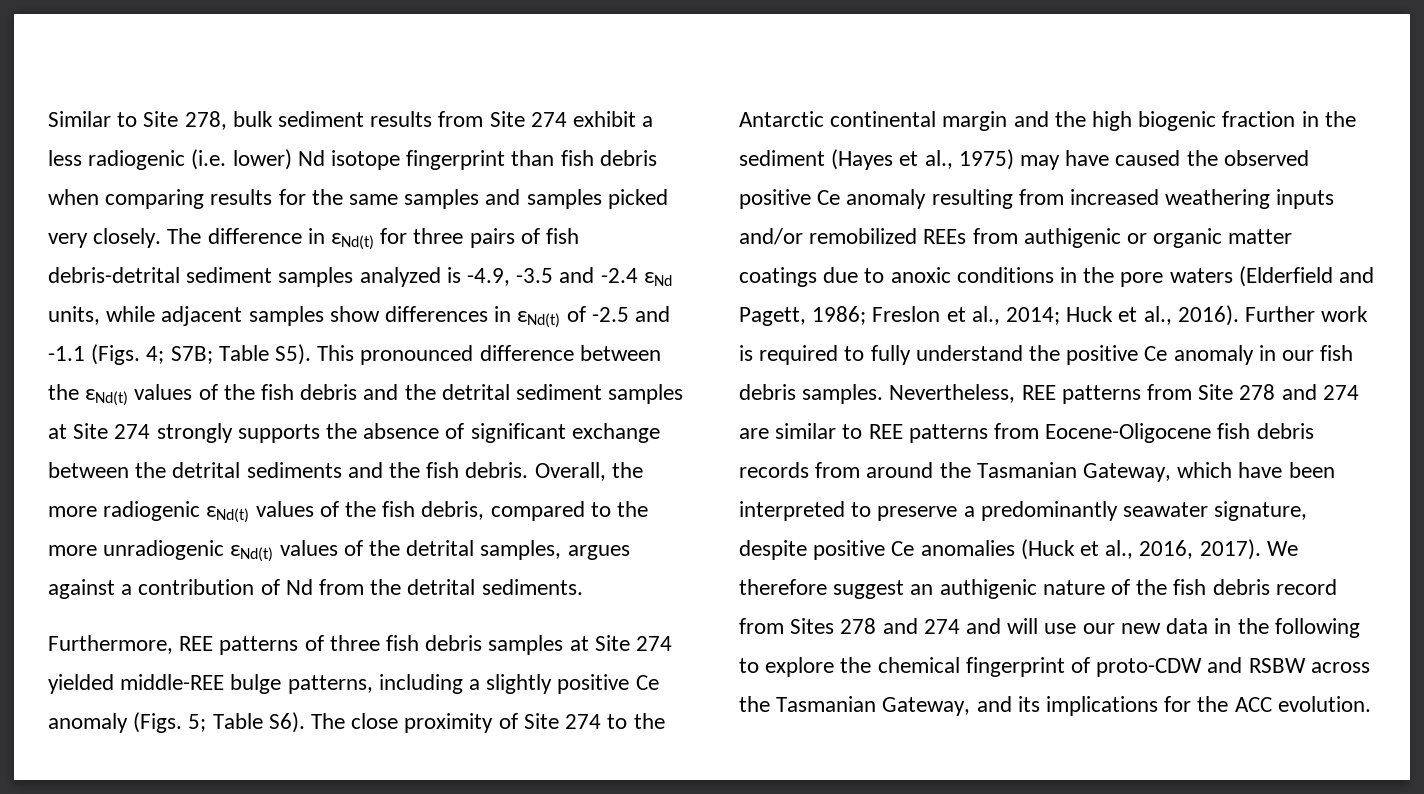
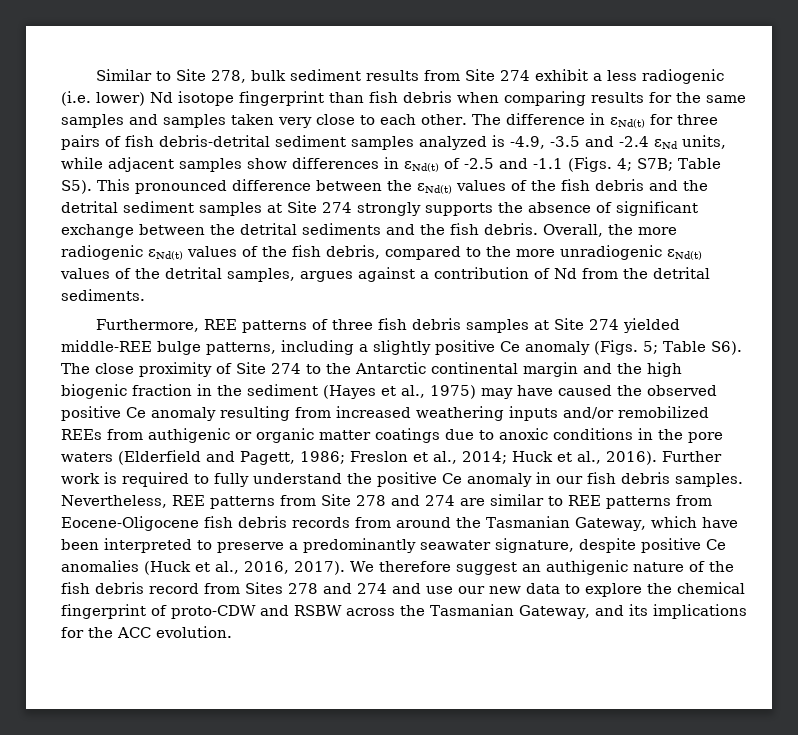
[607,189,668,209] [48,228,162,248] picked very closely. -> [231,114,467,128] taken very close to each other.
[1007,618,1039,634] will -> (421, 588) none
[1214,618,1360,638] in the following -> (560, 588) none

